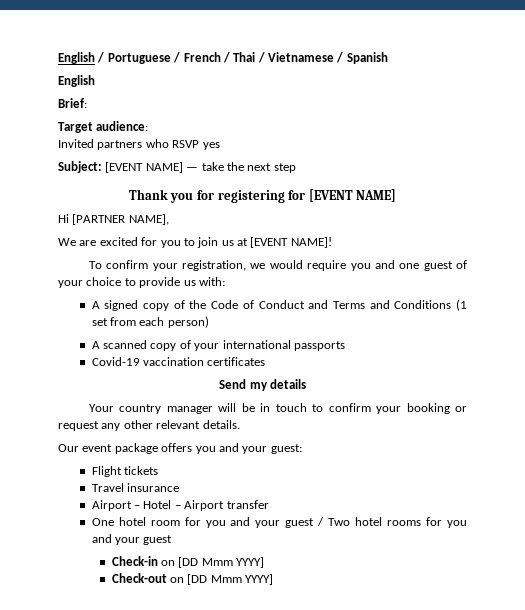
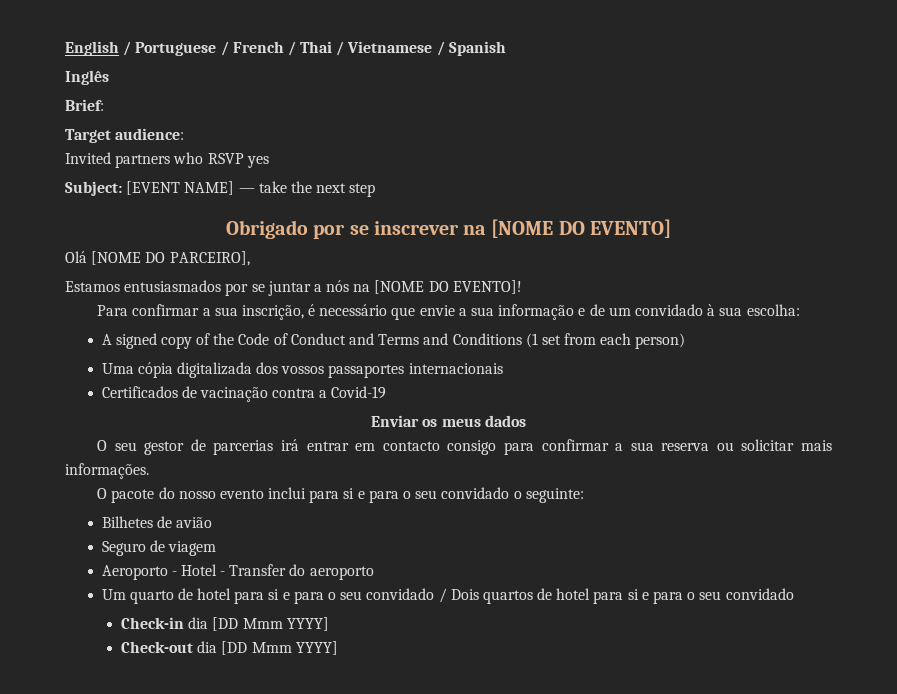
[58,75,95,87] English -> [65,70,109,85] Inglês
[128,189,397,203] [58,214,169,225] [58,237,332,248] [88,260,468,271] [58,277,225,288] Thank you for registering for [EVENT NAME] // Hi [PARTNER NAME], // We are excited for you to join us at [EVENT NAME]! // To confirm your registration, we would require you and one guest of your choice to provide us with: -> [226,219,671,239] [65,251,250,266] [65,280,522,296] [97,304,800,320] Obrigado por se inscrever na [NOME DO EVENTO] // Olá [NOME DO PARCEIRO], // Estamos entusiasmados por se juntar a nós na [NOME DO EVENTO]! // Para confirmar a sua inscrição, é necessário que envie a sua informação e de um convidado à sua escolha:
[91,340,345,351] [91,357,266,366] [219,379,306,391] [88,403,467,414] [58,420,240,431] [58,443,302,454] [91,466,159,477] [91,483,180,492] [91,500,269,511] [91,517,467,528] [91,534,173,545] A scanned copy of your international passports // Covid-19 vaccination certificates // Send my details // Your country manager will be in touch to confirm your booking or request any other relevant details. // Our event package offers you and your guest: // Flight tickets // Travel insurance // Airport – Hotel – Airport transfer // One hotel room for you and your guest / Two hotel rooms for you and your guest -> [101,362,503,378] [101,386,387,402] [371,415,526,427] [97,439,833,455] [65,463,149,479] [97,487,584,503] [101,516,212,528] [101,540,216,556] [101,564,374,580] [101,588,794,604] Uma cópia digitalizada dos vossos passaportes internacionais // Certificados de vacinação contra a Covid-19 // Enviar os meus dados // O seu gestor de parcerias irá entrar em contacto consigo para confirmar a sua reserva ou solicitar mais informações. // O pacote do nosso evento inclui para si e para o seu convidado o seguinte: // Bilhetes de avião // Seguro de viagem // Aeroporto - Hotel - Transfer do aeroporto // Um quarto de hotel para si e para o seu convidado / Dois quartos de hotel para si e para o seu convidado
[161,560,176,566] on -> [188,617,209,629] dia
[170,577,185,583] on -> [197,641,218,653] dia

